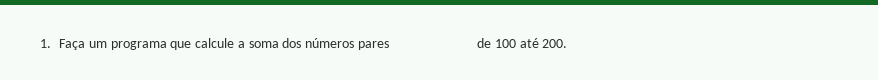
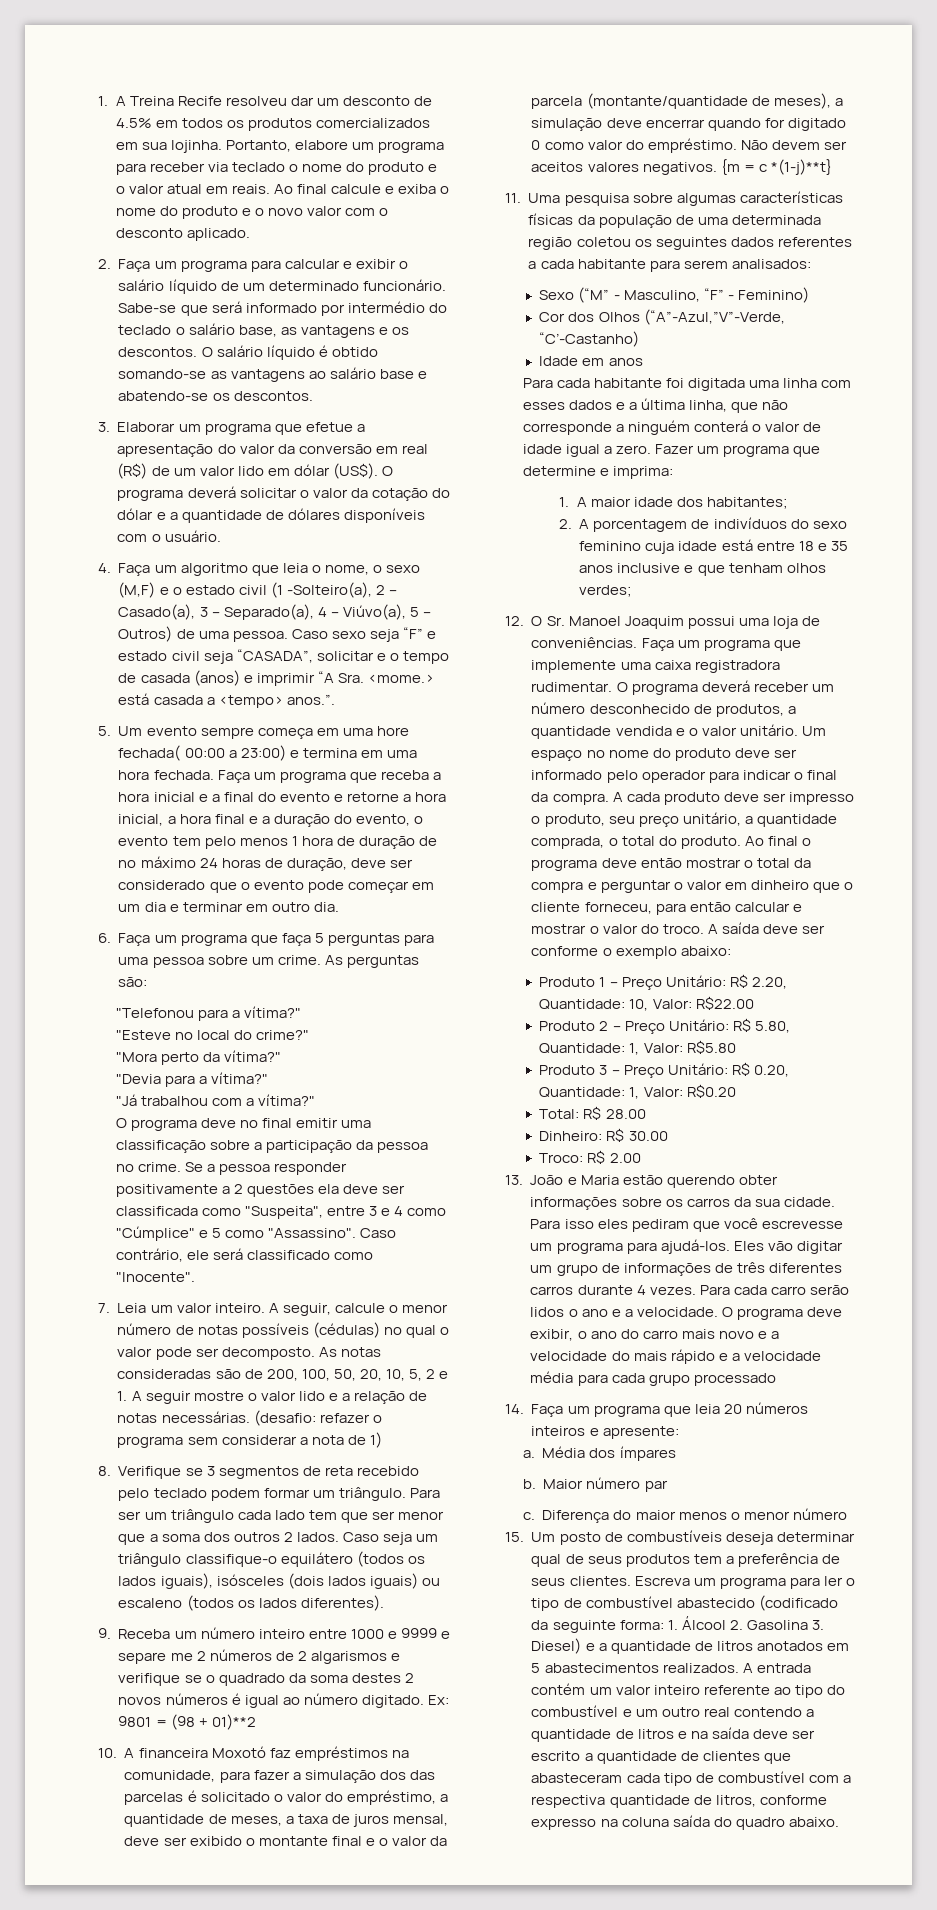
[39,38,568,50] 1. Faça um programa que calcule a soma dos números pares de 100 até 200. -> [97,96,433,106] [115,118,431,131] [115,140,445,153] [115,162,438,175] [115,184,450,194] [115,206,389,219] [115,228,250,241] [97,259,408,272] [118,279,446,294] [118,301,447,316] [118,323,409,338] [118,345,378,360] [118,367,427,382] [118,391,313,401] [97,422,365,435] [117,444,428,457] [117,463,393,479] [117,486,450,501] [117,508,425,523] [117,530,221,542] [97,563,420,576] [118,582,397,598] [118,604,431,620] [118,626,436,642] [118,649,449,664] [118,670,434,686] [118,693,335,708] [97,726,409,739] [118,745,417,761] [118,770,441,783] [118,792,446,802] [118,814,423,827] [118,836,437,849] [118,856,413,871] [118,880,434,893] [118,902,339,912] [97,933,434,946] [118,955,419,968] [118,977,148,987] [115,1006,302,1021] [115,1030,310,1040] [115,1050,282,1065] [115,1072,269,1087] [115,1094,316,1106] [115,1118,372,1131] [115,1140,429,1153] [115,1162,348,1175] [115,1184,406,1197] [115,1206,447,1219] [115,1226,397,1241] [115,1248,374,1262] [115,1272,195,1282] [97,1303,448,1316] [117,1322,449,1338] [117,1347,381,1360] [117,1369,448,1381] [117,1391,427,1404] [117,1410,382,1426] [117,1432,382,1448] [97,1466,419,1479] [118,1487,440,1501] [118,1509,444,1523] [118,1532,438,1545] [118,1551,425,1567] [118,1573,440,1589] [118,1595,384,1611] [97,1627,450,1639] [118,1649,400,1664] [118,1673,414,1686] [118,1693,449,1708] [118,1714,256,1730] [97,1746,409,1761] [124,1770,435,1783] [124,1790,448,1805] [124,1814,448,1827] [124,1836,447,1846] [531,93,843,109] [531,118,846,131] [531,138,847,153] [531,159,832,175] [504,191,843,206] [528,213,821,228] [528,237,852,250] [528,259,811,272] [539,287,809,303] [539,309,785,325] [539,331,640,347] [539,356,643,366] [522,378,852,391] [522,398,789,413] [522,420,822,435] [522,444,821,457] [522,466,674,479] [558,497,789,509] [558,517,847,532] [579,539,848,554] [579,563,826,576] [579,585,633,597] [504,616,820,629] [531,637,801,651] [531,660,780,673] [531,680,834,695] [531,702,796,717] [531,724,826,739] [531,748,797,761] [531,770,837,783] [531,792,854,805] [531,812,837,827] [531,836,811,849] [531,858,811,871] [531,880,853,893] [531,902,802,915] [531,922,825,934] [531,946,731,959] [539,974,787,990] [539,996,754,1011] [539,1018,790,1034] [539,1040,736,1055] [539,1062,789,1078] [539,1084,736,1099] [539,1106,646,1120] [539,1128,668,1142] [539,1150,641,1164] [504,1175,778,1188] [530,1197,835,1210] [530,1218,843,1232] [530,1239,843,1254] [530,1262,842,1276] [530,1285,849,1295] [530,1307,842,1320] [530,1329,779,1341] [530,1349,821,1364] [530,1371,776,1386] [504,1402,808,1417] [531,1426,679,1439] [522,1446,676,1461] [522,1477,668,1492] [522,1508,847,1523] [504,1530,855,1545] [531,1553,840,1567] [531,1576,855,1589] [531,1595,838,1611] [531,1616,824,1633] [531,1638,849,1654] [531,1663,811,1673] [531,1683,845,1698] [531,1705,814,1717] [531,1727,815,1742] [531,1751,791,1764] [531,1771,851,1786] [531,1795,827,1808] [531,1815,839,1830] 1. A Treina Recife resolveu dar um desconto de 4.5% em todos os produtos comercializados em sua lojinha. Portanto, elabore um programa para receber via teclado o nome do produto e o valor atual em reais. Ao final calcule e exiba o nome do produto e o novo valor com o desconto aplicado. // 2. Faça um programa para calcular e exibir o salário líquido de um determinado funcionário. Sabe-se que será informado por intermédio do teclado o salário base, as vantagens e os descontos. O salário líquido é obtido somando-se as vantagens ao salário base e abatendo-se os descontos. // 3. Elaborar um programa que efetue a apresentação do valor da conversão em real (R$) de um valor lido em dólar (US$). O programa deverá solicitar o valor da cotação do dólar e a quantidade de dólares disponíveis com o usuário. // 4. Faça um algoritmo que leia o nome, o sexo (M,F) e o estado civil (1 -Solteiro(a), 2 – Casado(a), 3 – Separado(a), 4 – Viúvo(a), 5 – Outros) de uma pessoa. Caso sexo seja “F” e estado civil seja “CASADA”, solicitar e o tempo de casada (anos) e imprimir “A Sra. <mome.> está casada a <tempo> anos.”. // 5. Um evento sempre começa em uma hore fechada( 00:00 a 23:00) e termina em uma hora fechada. Faça um programa que receba a hora inicial e a final do evento e retorne a hora inicial, a hora final e a duração do evento, o evento tem pelo menos 1 hora de duração de no máximo 24 horas de duração, deve ser considerado que o evento pode começar em um dia e terminar em outro dia. // 6. Faça um programa que faça 5 perguntas para uma pessoa sobre um crime. As perguntas são: // "Telefonou para a vítima?" // "Esteve no local do crime?" // "Mora perto da vítima?" // "Devia para a vítima?" // "Já trabalhou com a vítima?" // O programa deve no final emitir uma classificação sobre a participação da pessoa no crime. Se a pessoa responder positivamente a 2 questões ela deve ser classificada como "Suspeita", entre 3 e 4 como "Cúmplice" e 5 como "Assassino". Caso contrário, ele será classificado como "Inocente". // 7. Leia um valor inteiro. A seguir, calcule o menor número de notas possíveis (cédulas) no qual o valor pode ser decomposto. As notas consideradas são de 200, 100, 50, 20, 10, 5, 2 e 1. A seguir mostre o valor lido e a relação de notas necessárias. (desafio: refazer o programa sem considerar a nota de 1) // 8. Verifique se 3 segmentos de reta recebido pelo teclado podem formar um triângulo. Para ser um triângulo cada lado tem que ser menor que a soma dos outros 2 lados. Caso seja um triângulo classifique-o equilátero (todos os lados iguais), isósceles (dois lados iguais) ou escaleno (todos os lados diferentes). // 9. Receba um número inteiro entre 1000 e 9999 e separe me 2 números de 2 algarismos e verifique se o quadrado da soma destes 2 novos números é igual ao número digitado. Ex: 9801 = (98 + 01)**2 // 10. A financeira Moxotó faz empréstimos na comunidade, para fazer a simulação dos das parcelas é solicitado o valor do empréstimo, a quantidade de meses, a taxa de juros mensal, deve ser exibido o montante final e o valor da parcela (montante/quantidade de meses), a simulação deve encerrar quando for digitado 0 como valor do empréstimo. Não devem ser aceitos valores negativos. {m = c *(1-j)**t} // 11. Uma pesquisa sobre algumas características físicas da população de uma determinada região coletou os seguintes dados referentes a cada habitante para serem analisados: // Sexo (“M” - Masculino, “F” - Feminino) // Cor dos Olhos (“A”-Azul,”V”-Verde, “C’-Castanho) // Idade em anos // Para cada habitante foi digitada uma linha com esses dados e a última linha, que não corresponde a ninguém conterá o valor de idade igual a zero. Fazer um programa que determine e imprima: // 1. A maior idade dos habitantes; // 2. A porcentagem de indivíduos do sexo feminino cuja idade está entre 18 e 35 anos inclusive e que tenham olhos verdes; // 12. O Sr. Manoel Joaquim possui uma loja de conveniências. Faça um programa que implemente uma caixa registradora rudimentar. O programa deverá receber um número desconhecido de produtos, a quantidade vendida e o valor unitário. Um espaço no nome do produto deve ser informado pelo operador para indicar o final da compra. A cada produto deve ser impresso o produto, seu preço unitário, a quantidade comprada, o total do produto. Ao final o programa deve então mostrar o total da compra e perguntar o valor em dinheiro que o cliente forneceu, para então calcular e mostrar o valor do troco. A saída deve ser conforme o exemplo abaixo: // Produto 1 – Preço Unitário: R$ 2.20, Quantidade: 10, Valor: R$22.00 // Produto 2 – Preço Unitário: R$ 5.80, Quantidade: 1, Valor: R$5.80 // Produto 3 – Preço Unitário: R$ 0.20, Quantidade: 1, Valor: R$0.20 // Total: R$ 28.00 // Dinheiro: R$ 30.00 // Troco: R$ 2.00 // 13. João e Maria estão querendo obter informações sobre os carros da sua cidade. Para isso eles pediram que você escrevesse um programa para ajudá-los. Eles vão digitar um grupo de informações de três diferentes carros durante 4 vezes. Para cada carro serão lidos o ano e a velocidade. O programa deve exibir, o ano do carro mais novo e a velocidade do mais rápido e a velocidade média para cada grupo processado // 14. Faça um programa que leia 20 números inteiros e apresente: // a. Média dos ímpares // b. Maior número par // c. Diferença do maior menos o menor número // 15. Um posto de combustíveis deseja determinar qual de seus produtos tem a preferência de seus clientes. Escreva um programa para ler o tipo de combustível abastecido (codificado da seguinte forma: 1. Álcool 2. Gasolina 3. Diesel) e a quantidade de litros anotados em 5 abastecimentos realizados. A entrada contém um valor inteiro referente ao tipo do combustível e um outro real contendo a quantidade de litros e na saída deve ser escrito a quantidade de clientes que abasteceram cada tipo de combustível com a respectiva quantidade de litros, conforme expresso na coluna saída do quadro abaixo.

